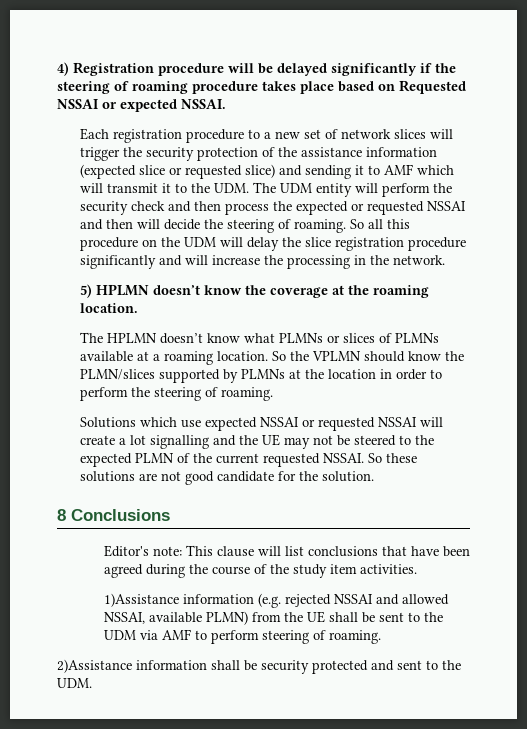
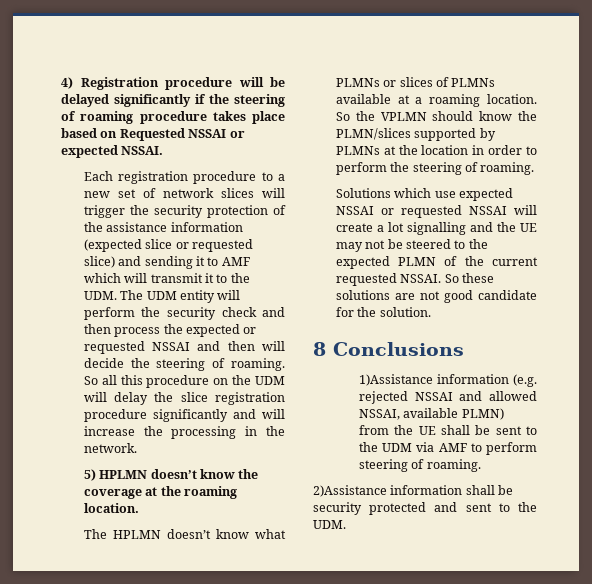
[103,545,470,557] [103,564,417,578] // Editor's note: This clause will list conclusions that have been agreed during the course of the study item activities. -> (464, 349) none

